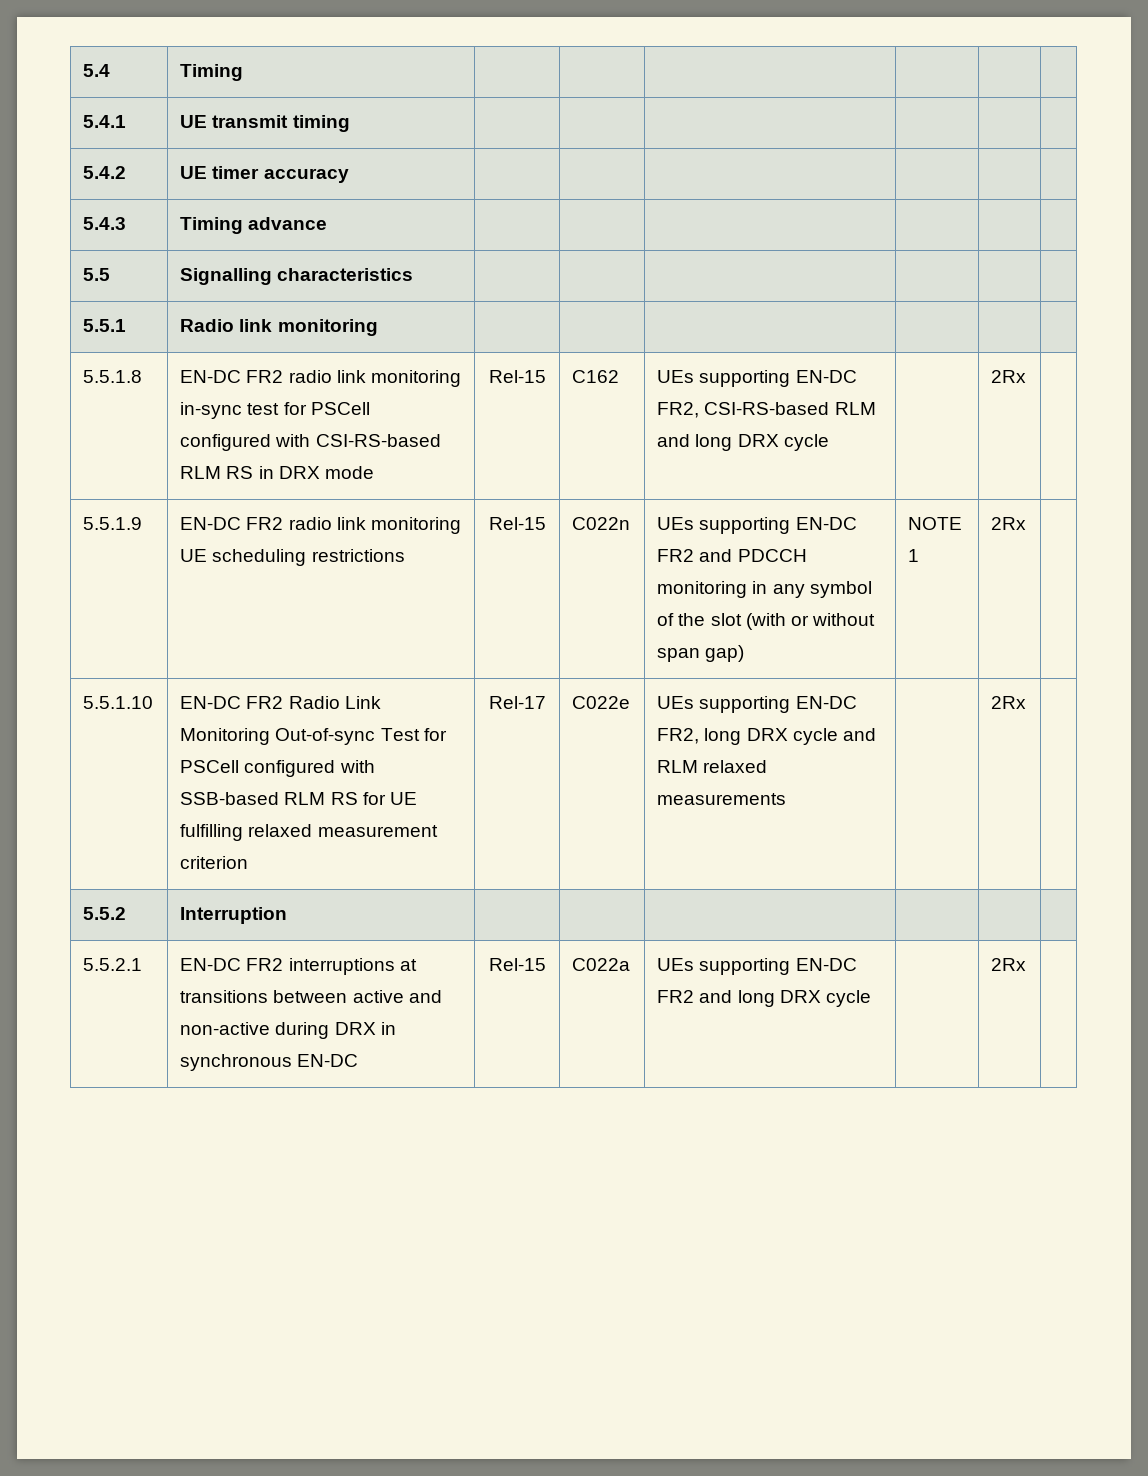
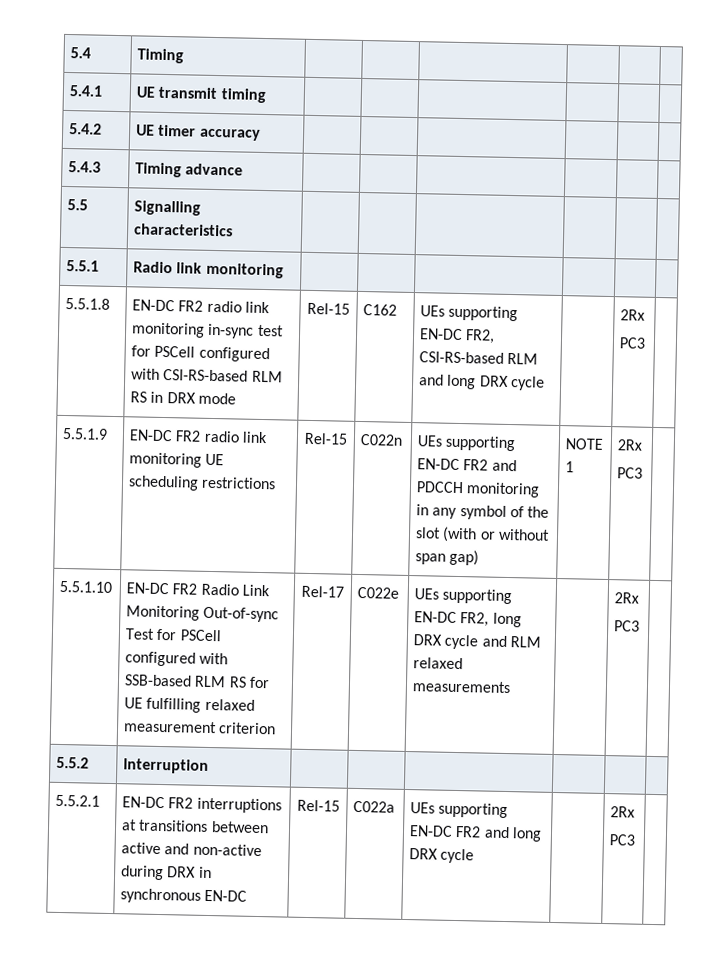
(1027, 376) none -> [619,337,647,349] // PC3
(1027, 523) none -> [617,467,644,479] // PC3
(1027, 702) none -> [614,620,641,632] // PC3
(1027, 964) none -> [609,834,636,846] // PC3

